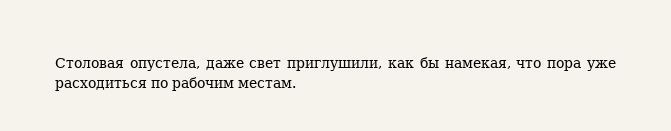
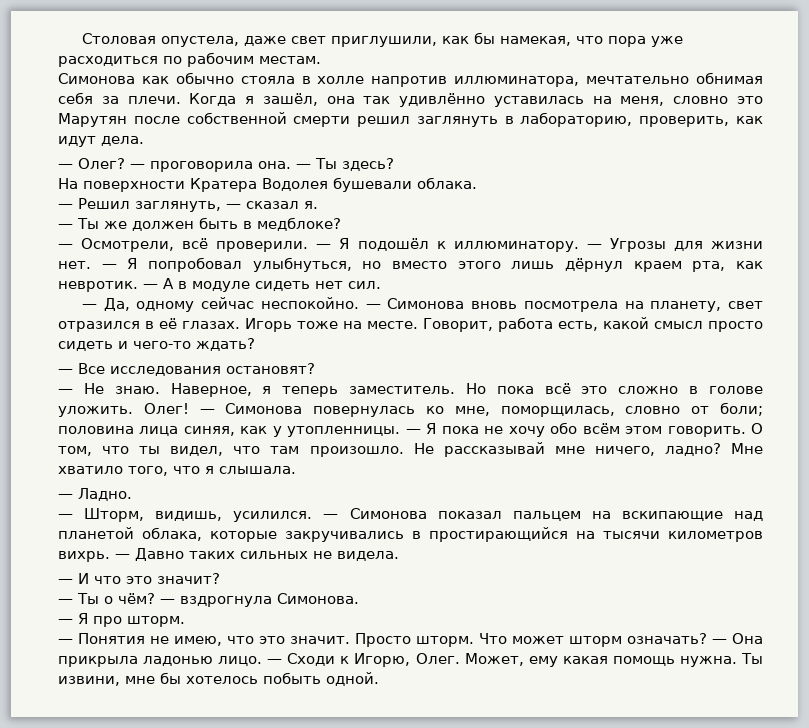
(296, 84) none -> [58,72,764,87] [58,92,763,107] [58,112,763,127] [58,136,144,147] [58,158,394,172] [58,177,477,192] [58,198,318,212] [58,217,341,231] [58,238,764,252] [58,257,763,272] [58,278,381,292] [81,297,763,312] [58,317,763,332] [58,338,255,351] [58,363,315,376] [58,383,763,397] [58,402,763,417] [58,422,763,437] [58,442,764,457] [58,466,296,476] [58,488,132,501] [58,508,764,522] [58,527,763,542] [58,548,399,562] [58,573,220,584] [58,593,359,607] [58,613,185,627] [58,633,763,647] [58,653,764,667] [58,672,379,686] // Симонова как обычно стояла в холле напротив иллюминатора, мечтательно обнимая себя за плечи. Когда я зашёл, она так удивлённо уставилась на меня, словно это Марутян после собственной смерти решил заглянуть в лабораторию, проверить, как идут дела. // — Олег? — проговорила она. — Ты здесь? // На поверхности Кратера Водолея бушевали облака. // — Решил заглянуть, — сказал я. // — Ты же должен быть в медблоке? // — Осмотрели, всё проверили. — Я подошёл к иллюминатору. — Угрозы для жизни нет. — Я попробовал улыбнуться, но вместо этого лишь дёрнул краем рта, как невротик. — А в модуле сидеть нет сил. // — Да, одному сейчас неспокойно. — Симонова вновь посмотрела на планету, свет отразился в её глазах. Игорь тоже на месте. Говорит, работа есть, какой смысл просто сидеть и чего-то ждать? // — Все исследования остановят? // — Не знаю. Наверное, я теперь заместитель. Но пока всё это сложно в голове уложить. Олег! — Симонова повернулась ко мне, поморщилась, словно от боли; половина лица синяя, как у утопленницы. — Я пока не хочу обо всём этом говорить. О том, что ты видел, что там произошло. Не рассказывай мне ничего, ладно? Мне хватило того, что я слышала. // — Ладно. // — Шторм, видишь, усилился. — Симонова показал пальцем на вскипающие над планетой облака, которые закручивались в простирающийся на тысячи километров вихрь. — Давно таких сильных не видела. // — И что это значит? // — Ты о чём? — вздрогнула Симонова. // — Я про шторм. // — Понятия не имею, что это значит. Просто шторм. Что может шторм означать? — Она прикрыла ладонью лицо. — Сходи к Игорю, Олег. Может, ему какая помощь нужна. Ты извини, мне бы хотелось побыть одной.

